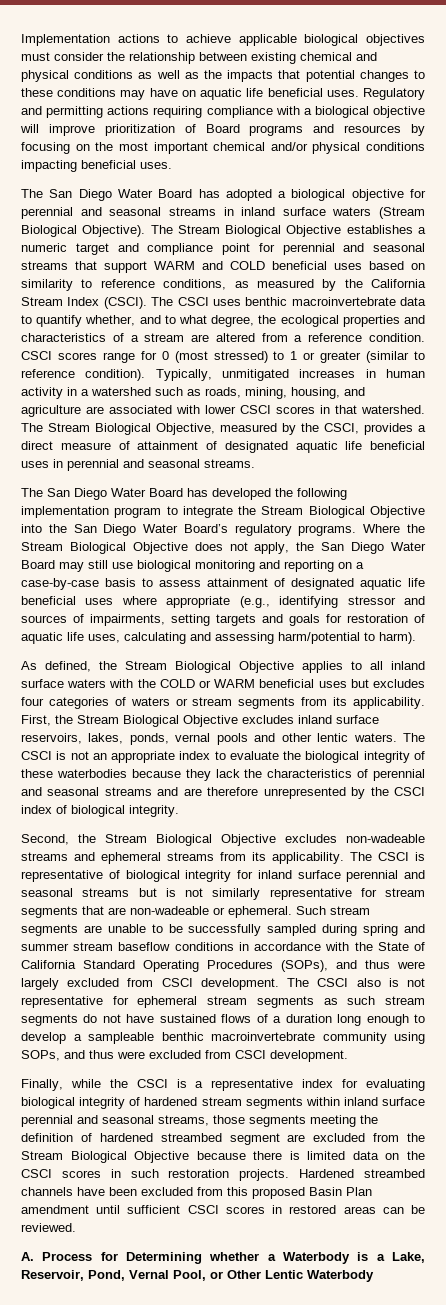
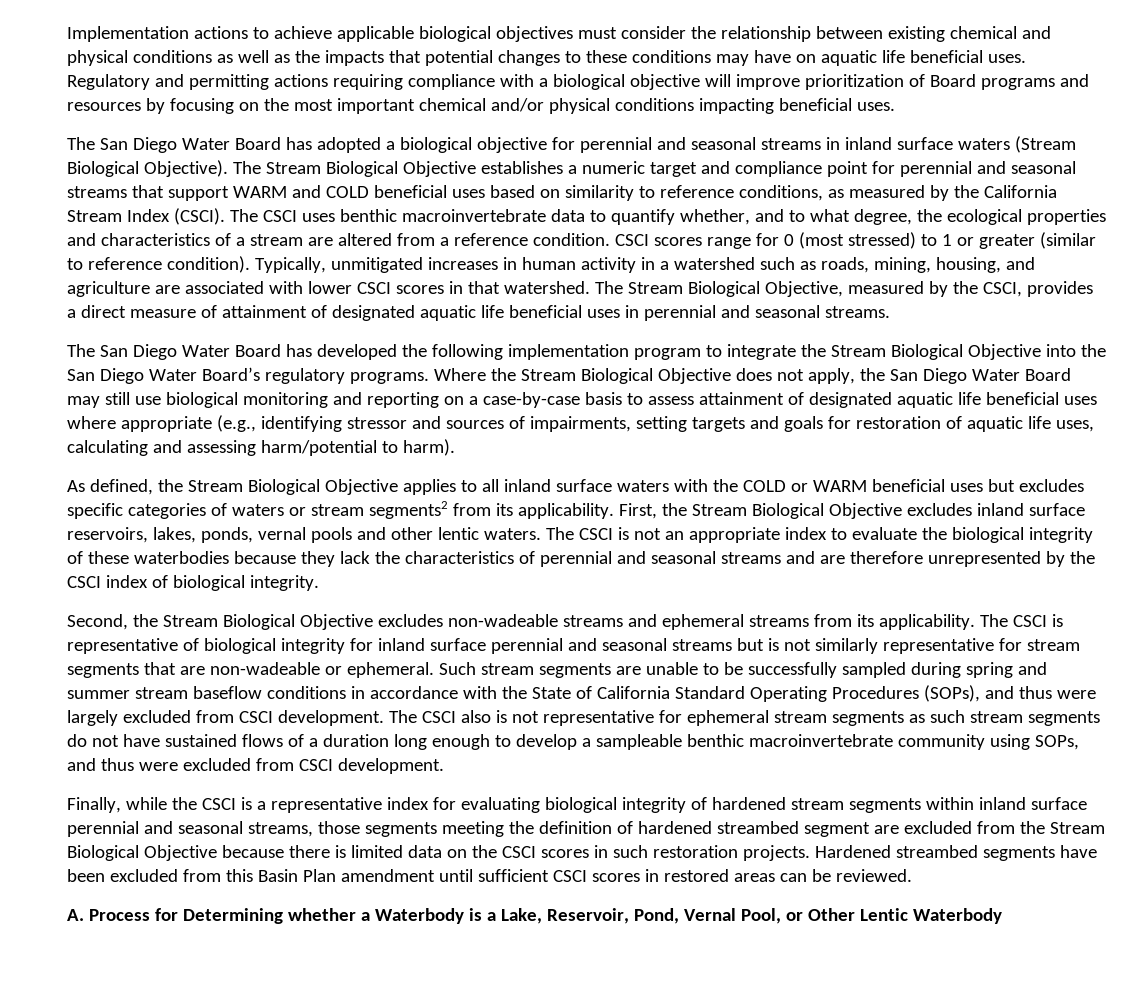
[21,697,44,706] four -> [67,503,123,519] specific
[238,697,296,709] segments -> [368,501,448,519] segments2
[21,1187,73,1196] channels -> [982,846,1055,861] segments
[252,1187,305,1199] proposed -> (253, 875) none

